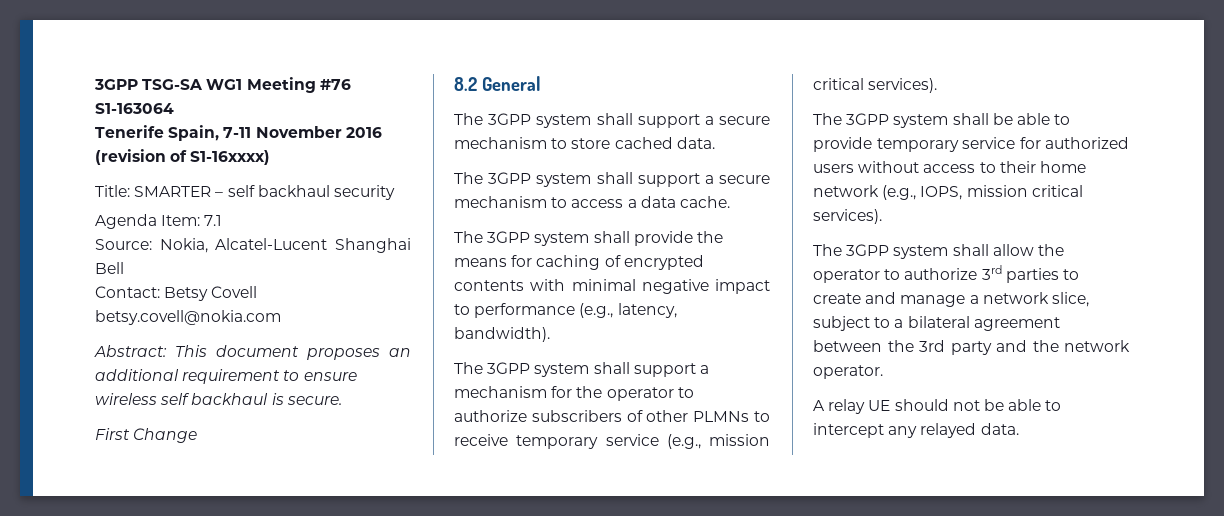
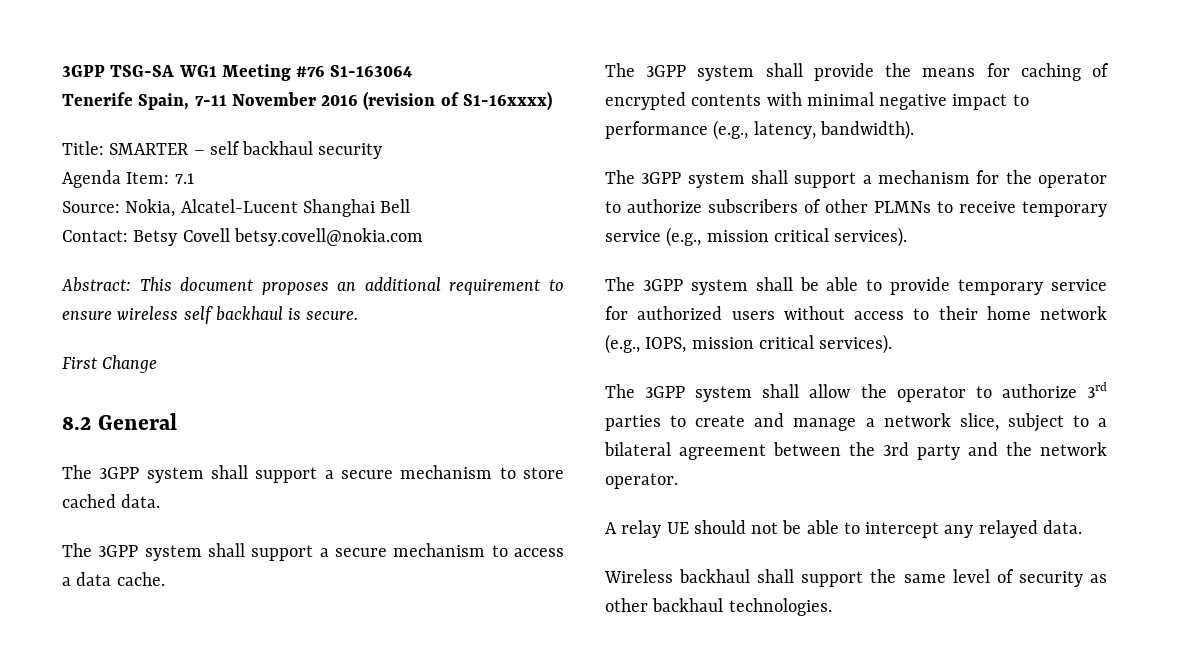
(1019, 429) none -> [604,569,1107,587] [605,598,832,616] // Wireless backhaul shall support the same level of security as other backhaul technologies.

